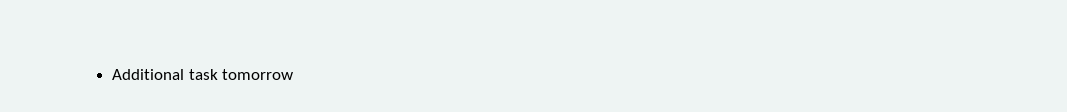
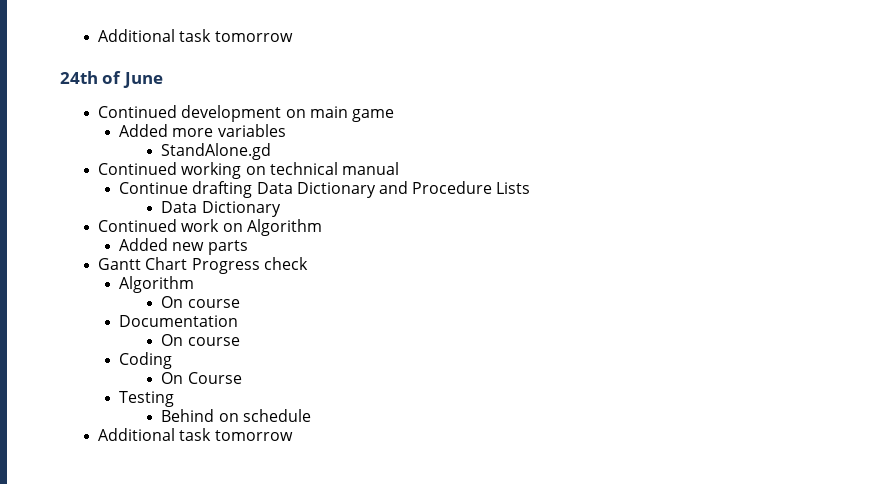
[112,69,294,80] Additional task tomorrow -> [98,29,293,42] [60,71,163,88] [98,105,394,122] [119,124,286,137] [161,143,272,160] [98,162,399,179] [119,181,531,198] [161,201,281,217] [98,219,322,236] [119,238,248,255] [98,257,308,274] [119,276,195,293] [161,296,240,308] [119,315,239,327] [161,334,240,346] [119,352,173,369] [161,372,242,384] [119,391,175,407] [161,409,311,422] [98,428,293,441] Additional task tomorrow // 24th of June // Continued development on main game // Added more variables // StandAlone.gd // Continued working on technical manual // Continue drafting Data Dictionary and Procedure Lists // Data Dictionary // Continued work on Algorithm // Added new parts // Gantt Chart Progress check // Algorithm // On course // Documentation // On course // Coding // On Course // Testing // Behind on schedule // Additional task tomorrow

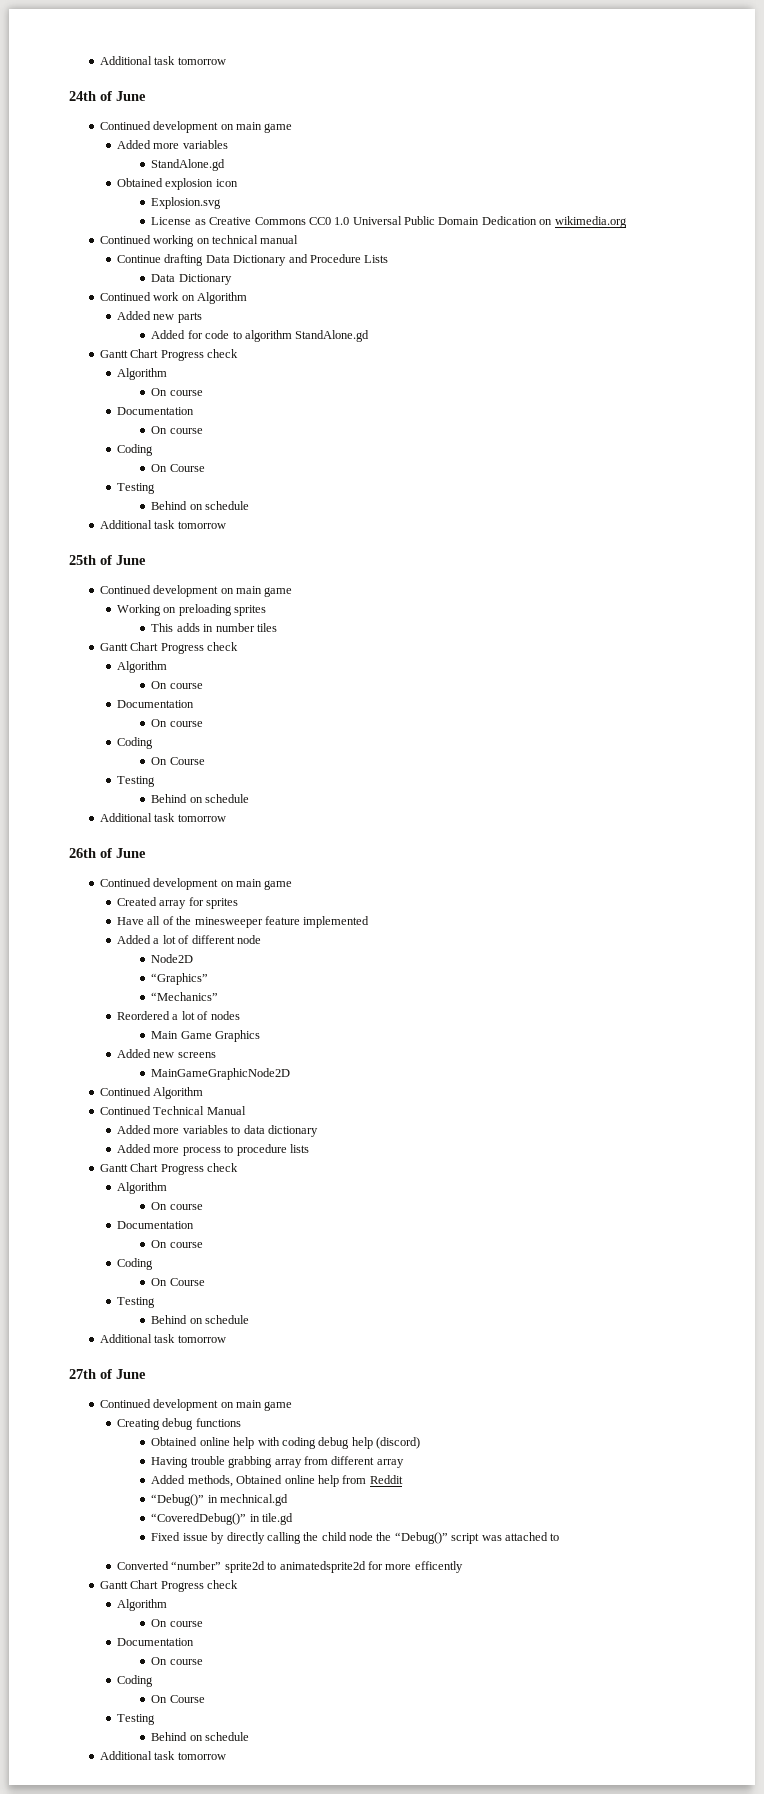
(272, 151) none -> [117,178,238,190] [151,197,222,209] [151,216,627,228] // Obtained explosion icon // Explosion.svg // License as Creative Commons CC0 1.0 Universal Public Domain Dedication on wikimedia.org
(248, 247) none -> [151,330,370,342] // Added for code to algorithm StandAlone.gd
(293, 435) none -> [69,555,146,565] [99,585,293,597] [117,604,267,616] [151,623,277,632] [99,642,239,654] [117,661,168,673] [151,681,203,689] [117,700,195,708] [151,719,203,727] [117,737,154,749] [151,757,205,765] [117,776,156,787] [151,794,250,803] [99,813,226,822] [69,848,146,858] [99,878,293,890] [117,897,239,909] [117,916,370,928] [117,935,261,944] [151,954,194,963] [151,973,209,985] [151,992,219,1001] [117,1011,240,1020] [151,1030,261,1042] [117,1049,216,1058] [151,1068,291,1080] [99,1087,204,1099] [99,1106,246,1115] [117,1125,318,1137] [117,1144,309,1156] [99,1163,239,1175] [117,1182,168,1194] [151,1202,203,1210] [117,1221,195,1229] [151,1240,203,1248] [117,1258,154,1270] [151,1278,205,1286] [117,1297,156,1308] [151,1315,250,1324] [99,1334,226,1343] [69,1369,146,1379] [99,1399,293,1411] [117,1418,241,1430] [151,1437,421,1449] [151,1456,404,1468] [151,1475,403,1487] [151,1494,289,1506] [151,1513,294,1525] [151,1532,560,1544] [117,1561,463,1573] [99,1580,239,1592] [117,1599,168,1611] [151,1619,203,1627] [117,1638,195,1646] [151,1657,203,1665] [117,1675,154,1687] [151,1695,205,1703] [117,1714,156,1725] [151,1732,250,1741] [99,1751,226,1760] // 25th of June // Continued development on main game // Working on preloading sprites // This adds in number tiles // Gantt Chart Progress check // Algorithm // On course // Documentation // On course // Coding // On Course // Testing // Behind on schedule // Additional task tomorrow // 26th of June // Continued development on main game // Created array for sprites // Have all of the minesweeper feature implemented // Added a lot of different node // Node2D // “Graphics” // “Mechanics” // Reordered a lot of nodes // Main Game Graphics // Added new screens // MainGameGraphicNode2D // Continued Algorithm // Continued Technical Manual // Added more variables to data dictionary // Added more process to procedure lists // Gantt Chart Progress check // Algorithm // On course // Documentation // On course // Coding // On Course // Testing // Behind on schedule // Additional task tomorrow // 27th of June // Continued development on main game // Creating debug functions // Obtained online help with coding debug help (discord) // Having trouble grabbing array from different array // Added methods, Obtained online help from Reddit // “Debug()” in mechnical.gd // “CoveredDebug()” in tile.gd // Fixed issue by directly calling the child node the “Debug()” script was attached to // Converted “number” sprite2d to animatedsprite2d for more efficently // Gantt Chart Progress check // Algorithm // On course // Documentation // On course // Coding // On Course // Testing // Behind on schedule // Additional task tomorrow

